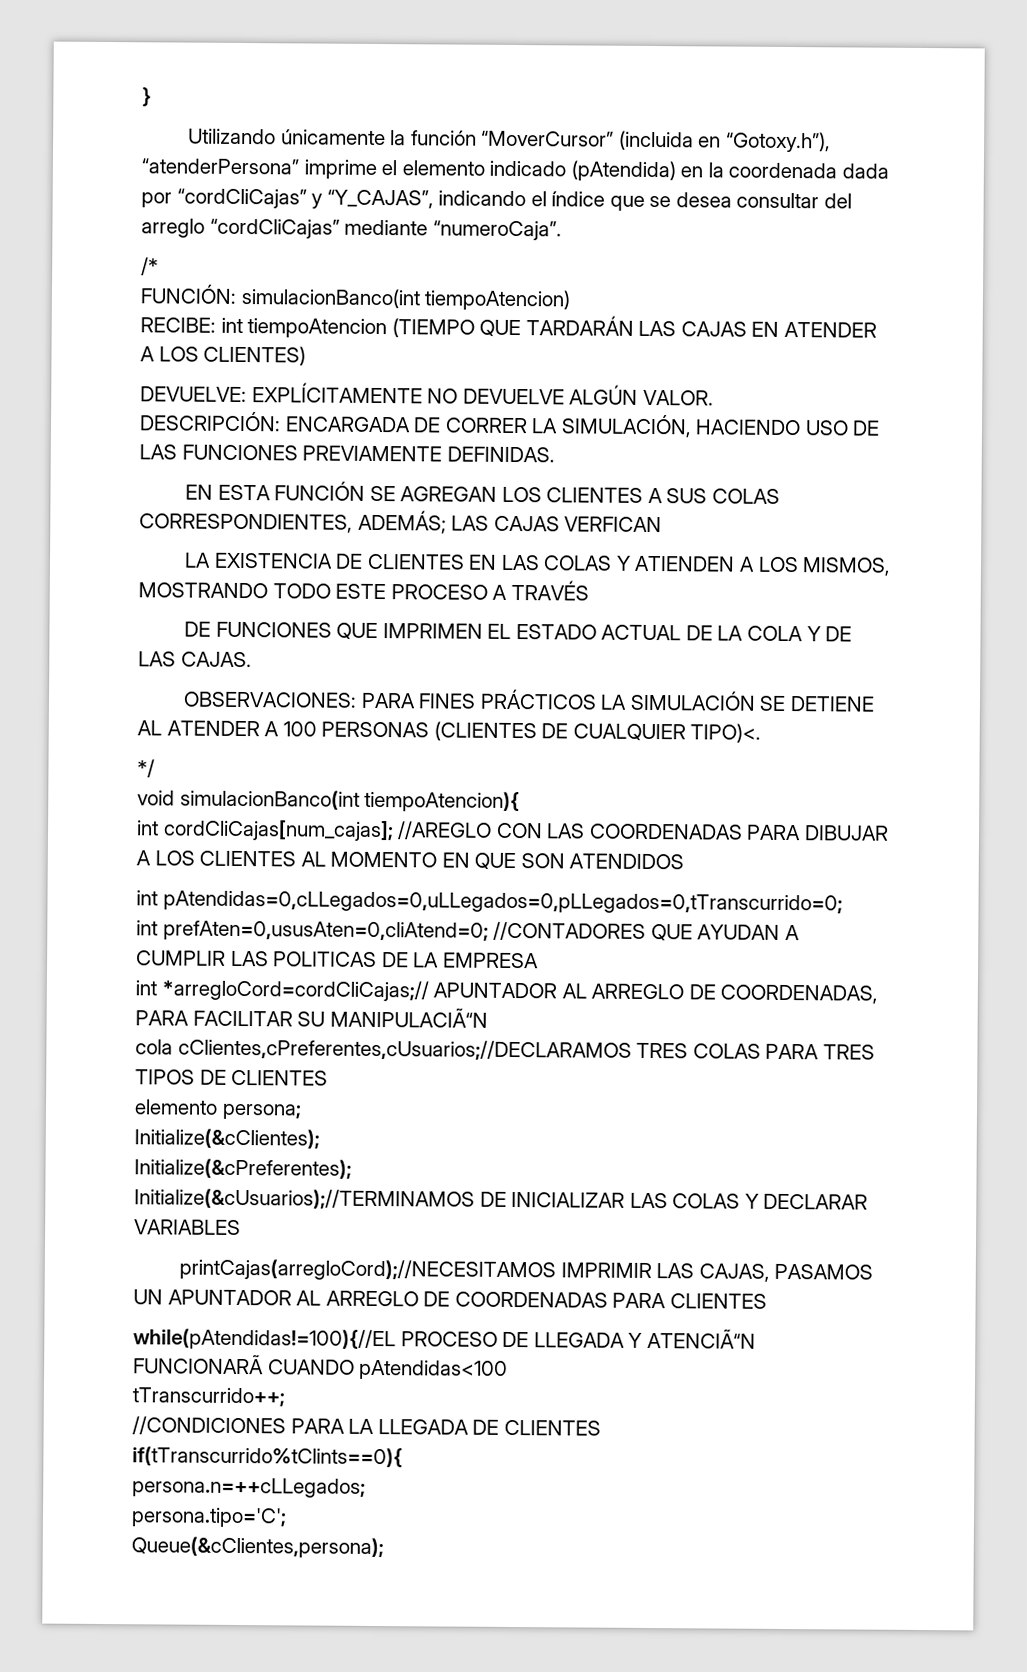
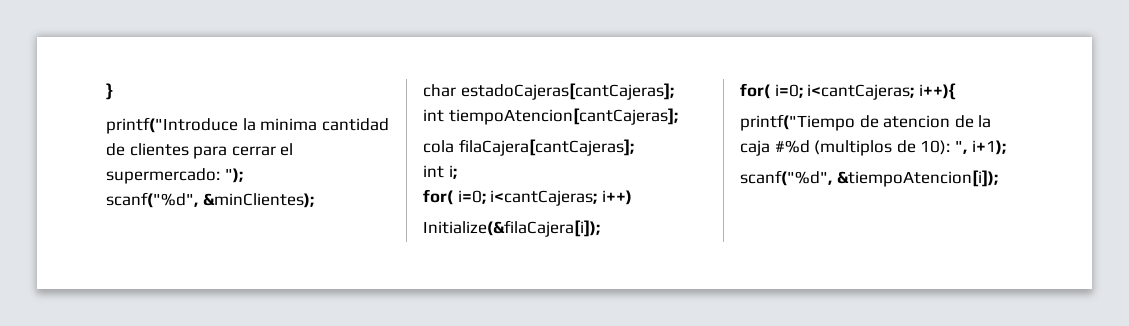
[188,128,831,153] [141,158,889,182] [141,188,852,211] [141,218,562,241] [141,257,159,276] [140,283,572,311] [140,315,877,339] [140,345,307,366] [140,382,714,406] [139,410,881,438] [139,444,555,463] [185,480,780,504] [139,509,663,534] [184,552,892,576] [138,579,589,601] [184,621,853,642] [138,651,252,668] [183,688,875,712] [137,720,762,743] [137,759,155,778] [137,789,521,813] [136,819,889,842] [136,850,685,871] [136,890,843,915] [136,920,800,942] [136,950,539,969] [135,979,879,1004] [135,1006,488,1028] [135,1038,875,1061] [135,1069,329,1086] [134,1099,302,1120] [134,1128,320,1149] [134,1158,352,1179] [134,1188,869,1210] [134,1219,241,1236] [179,1258,874,1282] [133,1289,767,1309] [133,1327,756,1351] [133,1353,509,1380] [132,1387,285,1407] [132,1416,601,1436] [132,1446,403,1468] [132,1477,366,1498] [131,1507,287,1528] [131,1536,384,1559] Utilizando únicamente la función “MoverCursor” (incluida en “Gotoxy.h”), “atenderPersona” imprime el elemento indicado (pAtendida) en la coordenada dada por “cordCliCajas” y “Y_CAJAS”, indicando el índice que se desea consultar del arreglo “cordCliCajas” mediante “numeroCaja”. // /* // FUNCIÓN: simulacionBanco(int tiempoAtencion) // RECIBE: int tiempoAtencion (TIEMPO QUE TARDARÁN LAS CAJAS EN ATENDER A LOS CLIENTES) // DEVUELVE: EXPLÍCITAMENTE NO DEVUELVE ALGÚN VALOR. // DESCRIPCIÓN: ENCARGADA DE CORRER LA SIMULACIÓN, HACIENDO USO DE LAS FUNCIONES PREVIAMENTE DEFINIDAS. // EN ESTA FUNCIÓN SE AGREGAN LOS CLIENTES A SUS COLAS CORRESPONDIENTES, ADEMÁS; LAS CAJAS VERFICAN // LA EXISTENCIA DE CLIENTES EN LAS COLAS Y ATIENDEN A LOS MISMOS, MOSTRANDO TODO ESTE PROCESO A TRAVÉS // DE FUNCIONES QUE IMPRIMEN EL ESTADO ACTUAL DE LA COLA Y DE LAS CAJAS. // OBSERVACIONES: PARA FINES PRÁCTICOS LA SIMULACIÓN SE DETIENE AL ATENDER A 100 PERSONAS (CLIENTES DE CUALQUIER TIPO)<. // */ // void simulacionBanco(int tiempoAtencion){ // int cordCliCajas[num_cajas]; //AREGLO CON LAS COORDENADAS PARA DIBUJAR A LOS CLIENTES AL MOMENTO EN QUE SON ATENDIDOS // int pAtendidas=0,cLLegados=0,uLLegados=0,pLLegados=0,tTranscurrido=0; // int prefAten=0,ususAten=0,cliAtend=0; //CONTADORES QUE AYUDAN A CUMPLIR LAS POLITICAS DE LA EMPRESA // int *arregloCord=cordCliCajas;// APUNTADOR AL ARREGLO DE COORDENADAS, PARA FACILITAR SU MANIPULACIÃ“N // cola cClientes,cPreferentes,cUsuarios;//DECLARAMOS TRES COLAS PARA TRES TIPOS DE CLIENTES // elemento persona; // Initialize(&cClientes); // Initialize(&cPreferentes); // Initialize(&cUsuarios);//TERMINAMOS DE INICIALIZAR LAS COLAS Y DECLARAR VARIABLES // printCajas(arregloCord);//NECESITAMOS IMPRIMIR LAS CAJAS, PASAMOS UN APUNTADOR AL ARREGLO DE COORDENADAS PARA CLIENTES // while(pAtendidas!=100){//EL PROCESO DE LLEGADA Y ATENCIÃ“N FUNCIONARÃ CUANDO pAtendidas<100 // tTranscurrido++; // //CONDICIONES PARA LA LLEGADA DE CLIENTES // if(tTranscurrido%tClints==0){ // persona.n=++cLLegados; // persona.tipo='C'; // Queue(&cClientes,persona); -> [106,117,389,134] [106,143,294,159] [106,168,243,184] [106,192,314,208] [423,83,674,100] [423,108,678,125] [423,139,634,156] [423,165,457,179] [423,189,632,206] [423,220,600,237] [740,83,956,100] [740,114,992,131] [740,140,1006,156] [740,170,998,187] printf("Introduce la minima cantidad de clientes para cerrar el supermercado: "); // scanf("%d", &minClientes); // char estadoCajeras[cantCajeras]; // int tiempoAtencion[cantCajeras]; // cola filaCajera[cantCajeras]; // int i; // for( i=0; i<cantCajeras; i++) // Initialize(&filaCajera[i]); // for( i=0; i<cantCajeras; i++){ // printf("Tiempo de atencion de la caja #%d (multiplos de 10): ", i+1); // scanf("%d", &tiempoAtencion[i]);

